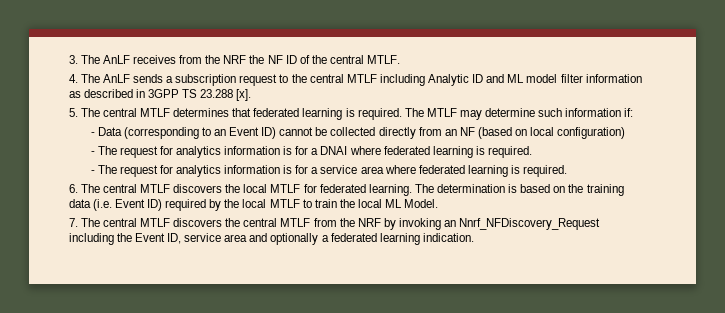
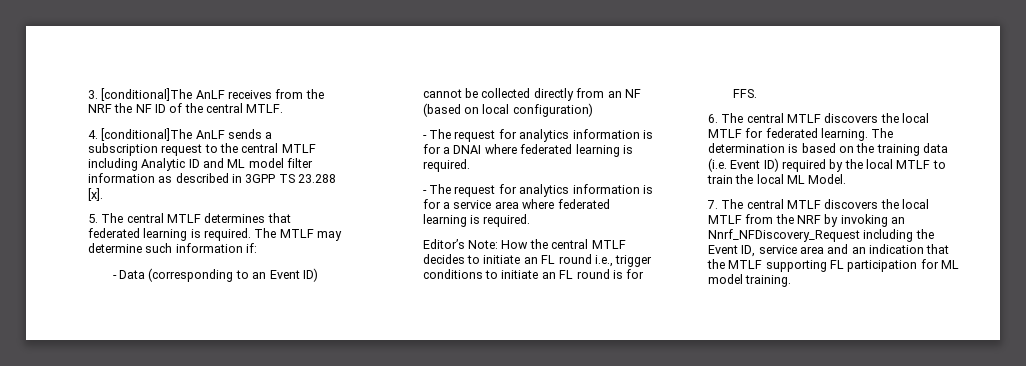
[80,55,100,64] The -> [101,88,193,101] [conditional]The
[80,74,100,83] The -> [101,128,193,141] [conditional]The
(568, 171) none -> [422,239,626,249] [422,254,653,267] [422,269,645,279] [732,89,757,98] // Editor’s Note: How the central MTLF decides to initiate an FL round i.e., trigger conditions to initiate an FL round is for FFS.
[243,218,278,227] central -> [902,199,930,209] local
[270,233,474,245] optionally a federated learning indication. -> [851,244,950,254] [706,259,960,272] [707,274,792,287] an indication that the MTLF supporting FL participation for ML model training.

